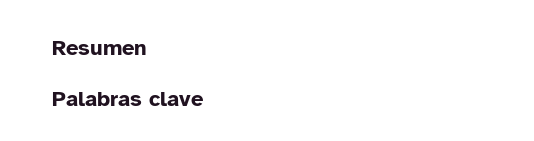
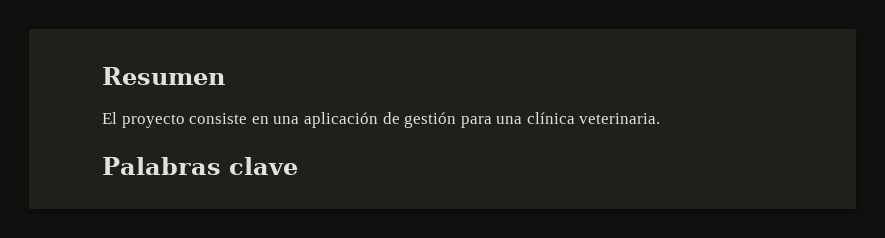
(147, 48) none -> [102,112,661,128] // El proyecto consiste en una aplicación de gestión para una clínica veterinaria.

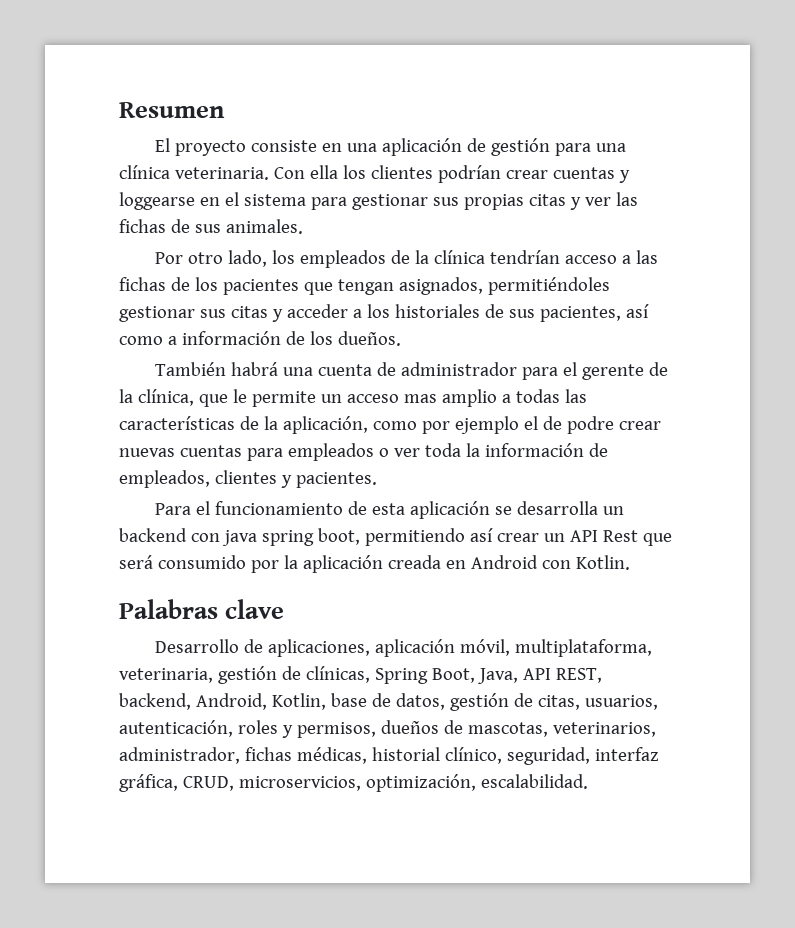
[102,157,298,175] // Palabras clave -> [273,165,630,183] [119,192,638,210] [119,219,303,234] [155,250,659,268] [119,277,610,295] [119,304,649,322] [119,331,401,346] [155,362,669,380] [119,389,587,407] [119,416,661,434] [119,443,608,461] [119,470,377,488] [155,501,625,519] [119,528,672,546] [119,555,630,573] [119,599,285,619] [155,639,653,657] [119,666,602,684] [119,693,658,711] [119,720,656,738] [119,747,659,765] [119,774,588,792] Con ella los clientes podrían crear cuentas y loggearse en el sistema para gestionar sus propias citas y ver las fichas de sus animales. // Por otro lado, los empleados de la clínica tendrían acceso a las fichas de los pacientes que tengan asignados, permitiéndoles gestionar sus citas y acceder a los historiales de sus pacientes, así como a información de los dueños. // También habrá una cuenta de administrador para el gerente de la clínica, que le permite un acceso mas amplio a todas las características de la aplicación, como por ejemplo el de podre crear nuevas cuentas para empleados o ver toda la información de empleados, clientes y pacientes. // Para el funcionamiento de esta aplicación se desarrolla un backend con java spring boot, permitiendo así crear un API Rest que será consumido por la aplicación creada en Android con Kotlin. // Palabras clave // Desarrollo de aplicaciones, aplicación móvil, multiplataforma, veterinaria, gestión de clínicas, Spring Boot, Java, API REST, backend, Android, Kotlin, base de datos, gestión de citas, usuarios, autenticación, roles y permisos, dueños de mascotas, veterinarios, administrador, fichas médicas, historial clínico, seguridad, interfaz gráfica, CRUD, microservicios, optimización, escalabilidad.

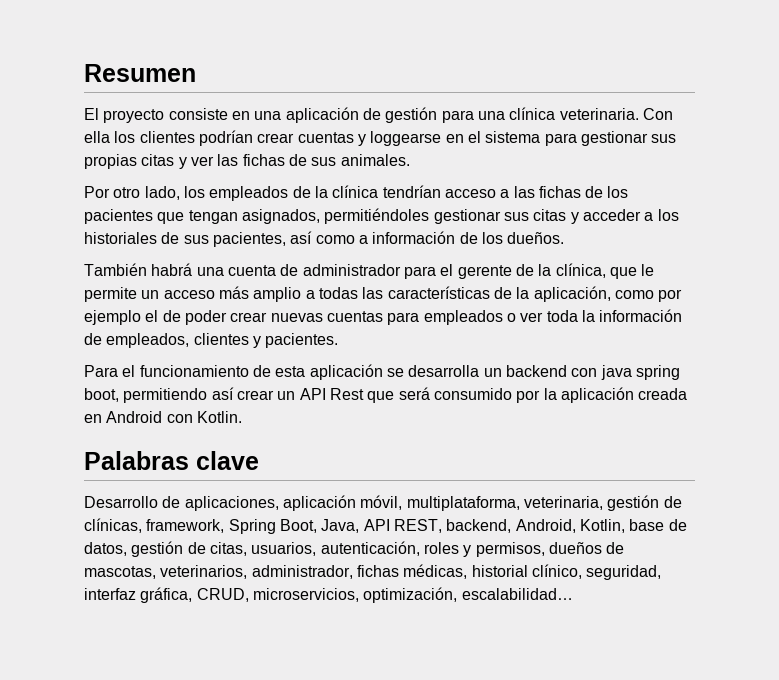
[403,394,437,403] mas -> [218,286,249,299] más
[566,416,614,434] podre -> [184,310,227,325] poder
(370, 674) none -> [146,519,225,533] framework,
[480,774,588,789] escalabilidad. -> [461,588,573,600] escalabilidad…

